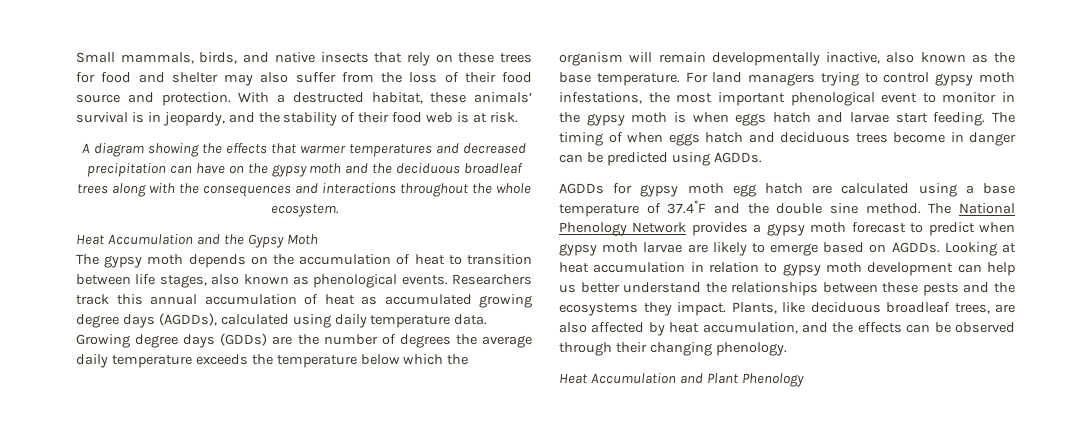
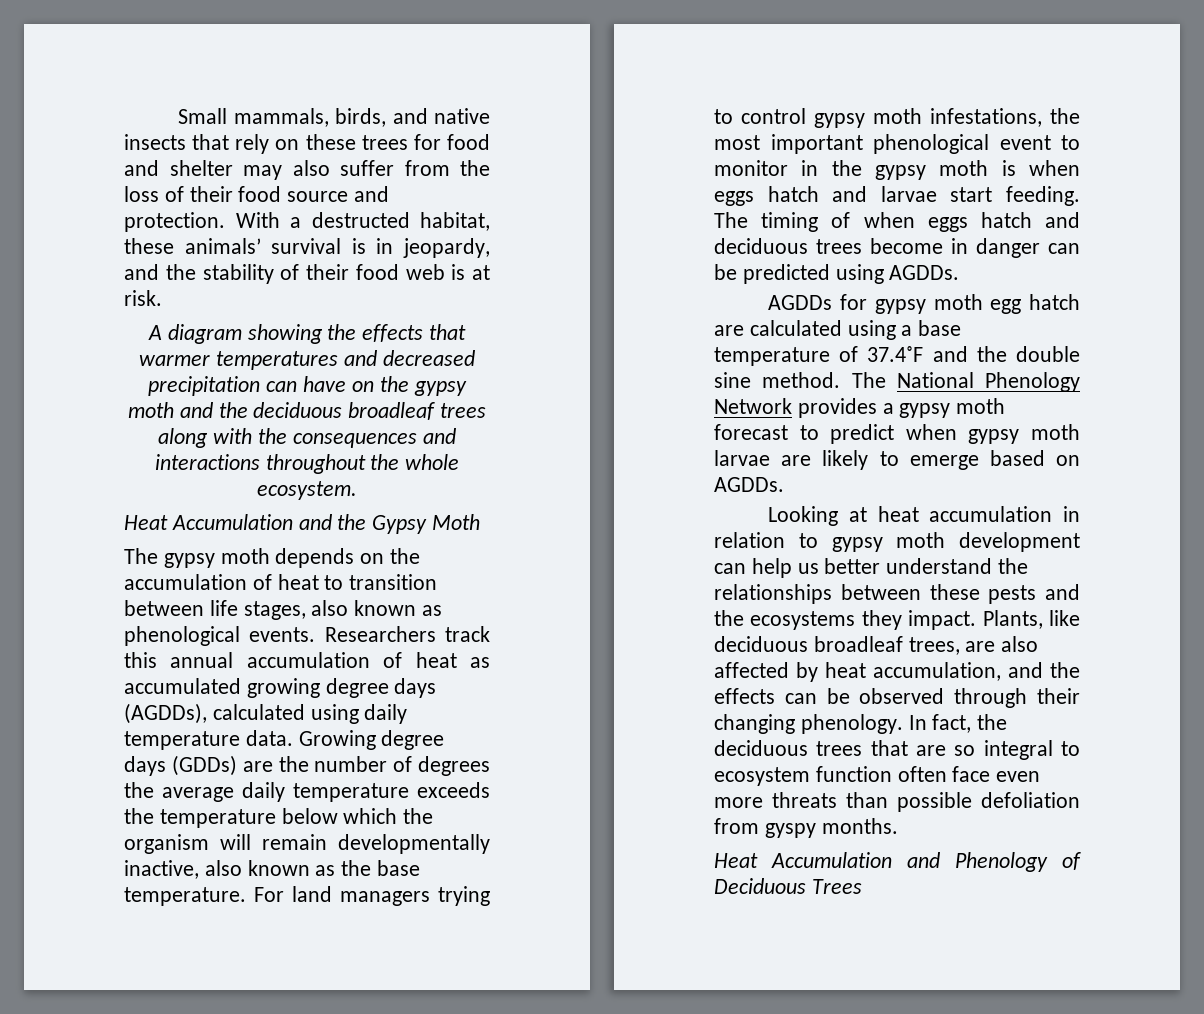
(940, 247) none -> (784, 484) //
[559,373,804,387] // Heat Accumulation and Plant Phenology -> [908,714,1008,733] [714,740,1080,760] [714,766,1041,786] [714,792,1080,812] [714,818,898,838] [714,852,1081,872] [714,878,862,894] In fact, the deciduous trees that are so integral to ecosystem function often face even more threats than possible defoliation from gyspy months. // Heat Accumulation and Phenology of Deciduous Trees

